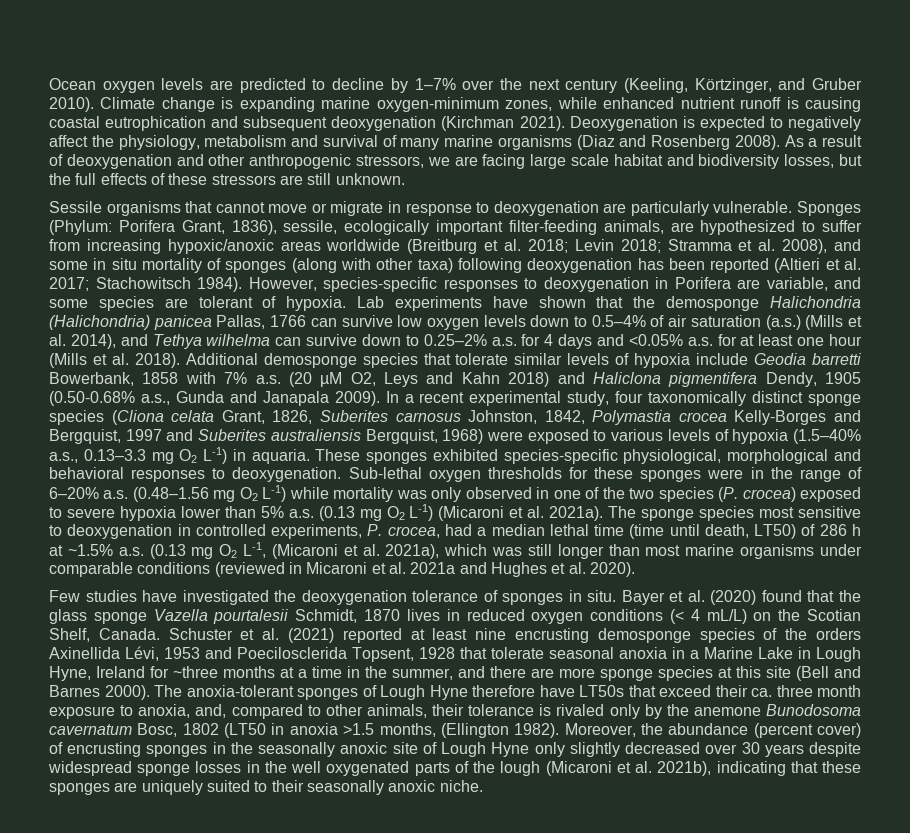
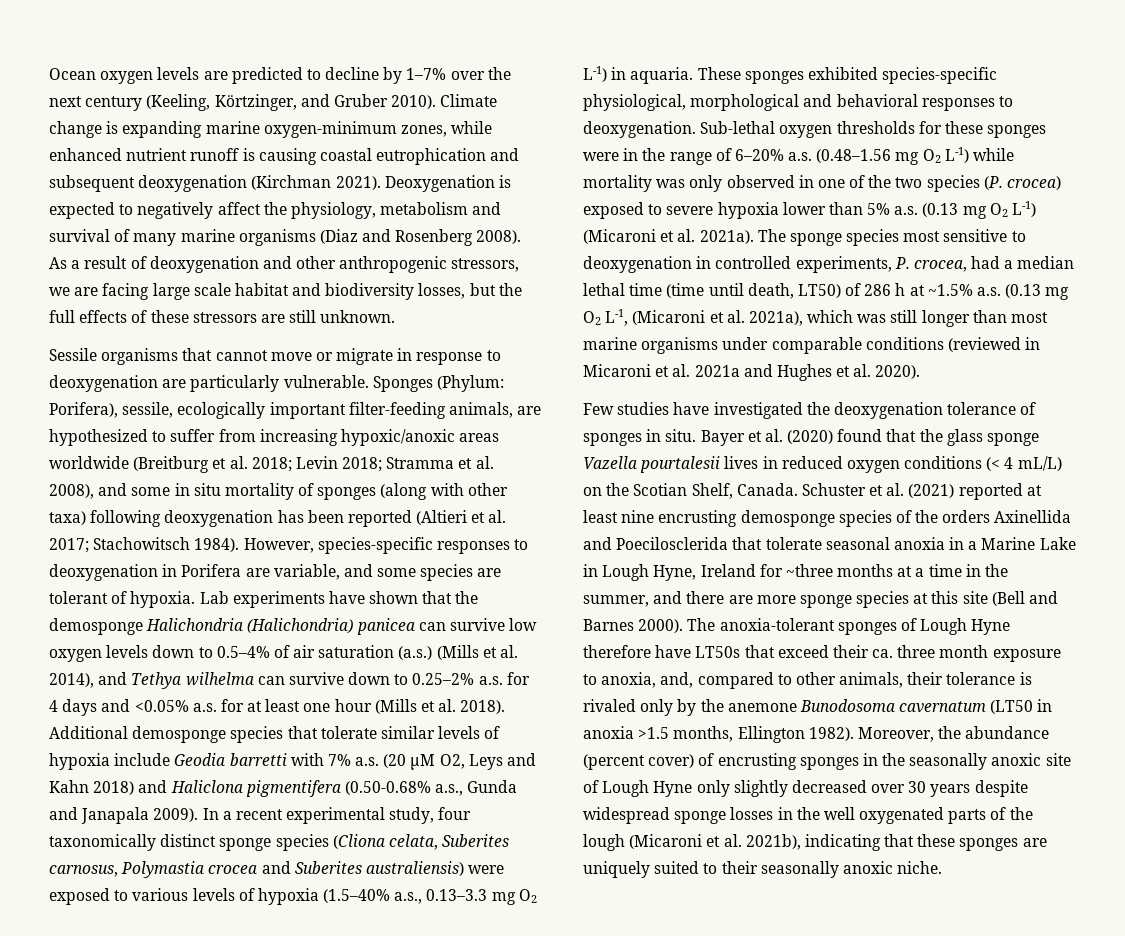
[118,220,277,235] Porifera Grant, 1836), -> [49,402,118,418] Porifera),
[216,315,307,329] Pallas, 1766 -> (415, 626) none
[49,372,179,386] Bowerbank, 1858 -> (287, 759) none
[765,372,861,387] Dendy, 1905 -> (341, 788) none
[171,410,862,425] [49,429,484,444] celata Grant, 1826, Suberites carnosus Johnston, 1842, Polymastia crocea Kelly-Borges and Bergquist, 1997 and Suberites australiensis Bergquist, 1968) -> [388,834,510,850] [49,861,464,878] celata, Suberites carnosus, Polymastia crocea and Suberites australiensis)
[295,609,401,623] Schmidt, 1870 -> (721, 464) none
[125,646,455,662] Lévi, 1953 and Poecilosclerida Topsent, 1928 -> [583,537,729,550] and Poecilosclerida
[137,723,219,737] Bosc, 1802 -> (987, 707) none
[440,723,509,738] (Ellington -> [737,726,805,743] Ellington

